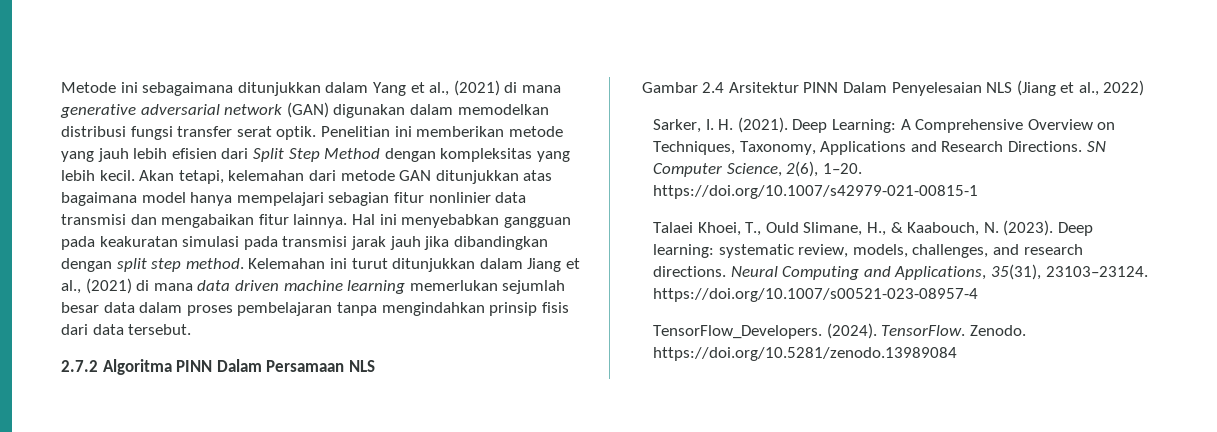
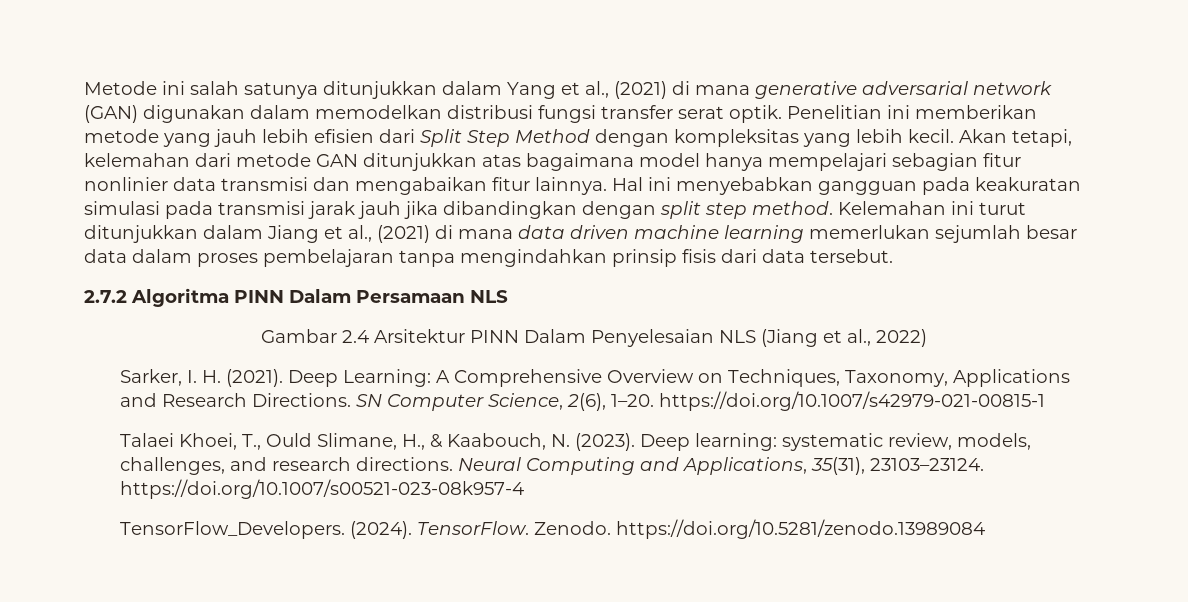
[142,82,234,96] sebagaimana -> [190,81,318,99] salah satunya
[653,288,979,302] https://doi.org/10.1007/s00521-023-08957-4 -> [119,479,524,499] https://doi.org/10.1007/s00521-023-08k957-4

